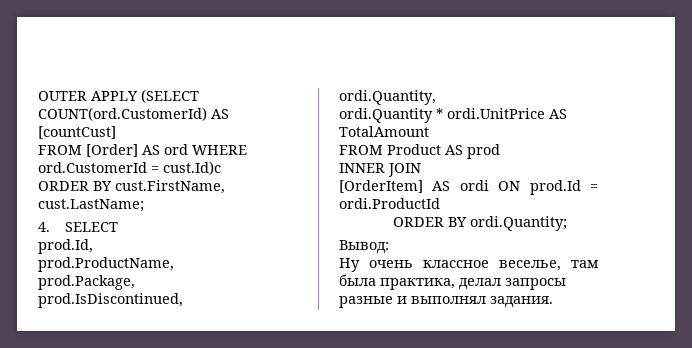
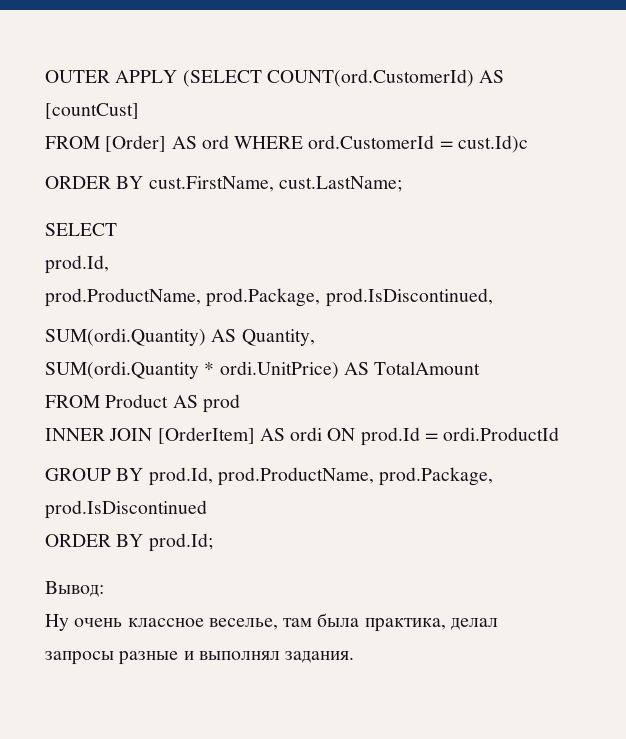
[38,222,50,232] 4. -> (402, 184) none
[38,275,135,290] // prod.Package, // -> [206,288,321,307] prod.Package,
[339,90,436,105] [339,108,545,123] ordi.Quantity, // ordi.Quantity * ordi.UnitPrice -> [45,328,315,346] [45,361,339,379] SUM(ordi.Quantity) AS Quantity, // SUM(ordi.Quantity * ordi.UnitPrice)
(421, 170) // -> (153, 434) none
[393,216,568,231] // ORDER BY ordi.Quantity; -> [45,467,494,486] [45,500,207,519] [45,533,213,552] // GROUP BY prod.Id, prod.ProductName, prod.Package, prod.IsDiscontinued // ORDER BY prod.Id;

